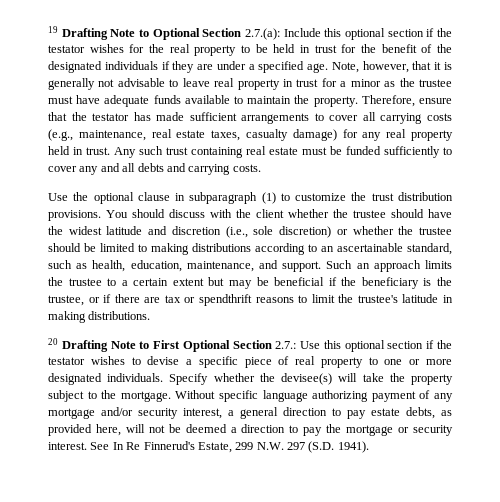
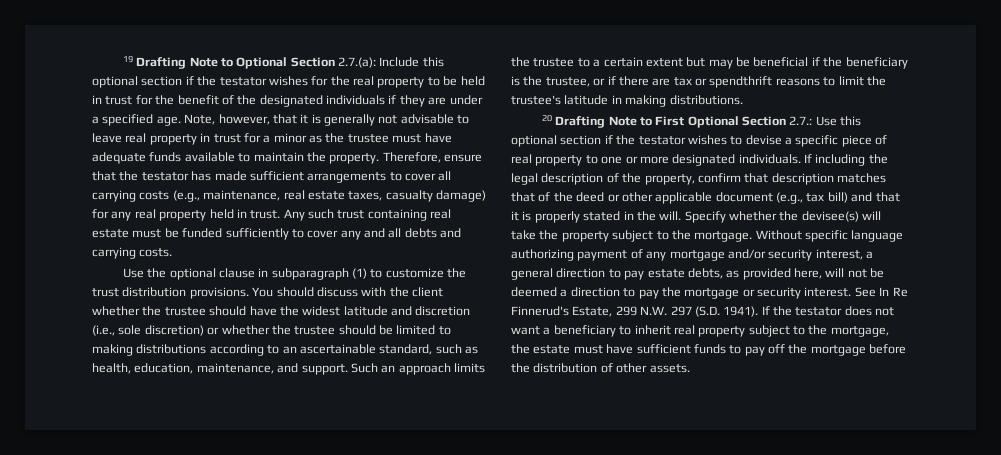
(164, 377) none -> [804,154,888,166] [511,173,886,185] [511,192,900,204] [511,211,682,223] If including the legal description of the property, confirm that description matches that of the deed or other applicable document (e.g., tax bill) and that it is properly stated in the will.
(369, 447) none -> [761,306,895,316] [511,325,889,337] [511,344,907,356] [511,363,690,373] If the testator does not want a beneficiary to inherit real property subject to the mortgage, the estate must have sufficient funds to pay off the mortgage before the distribution of other assets.

